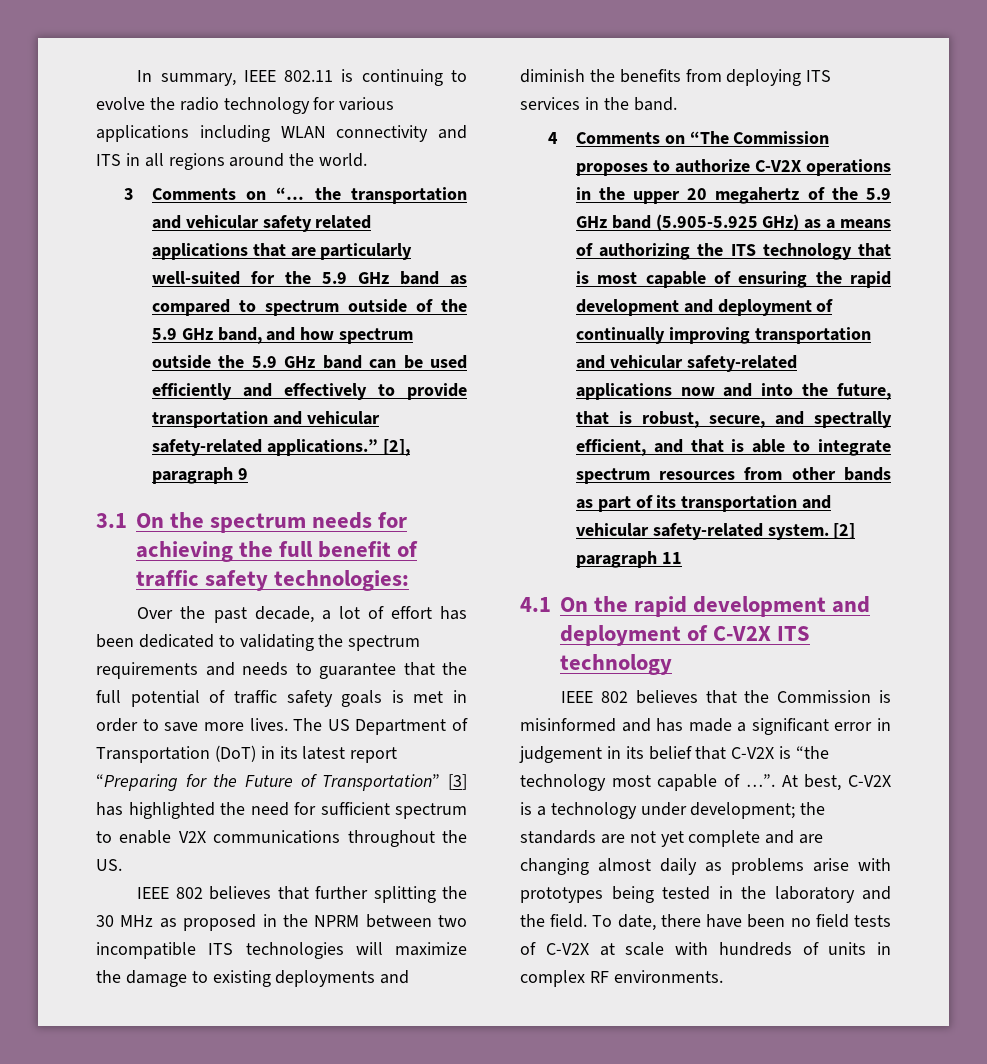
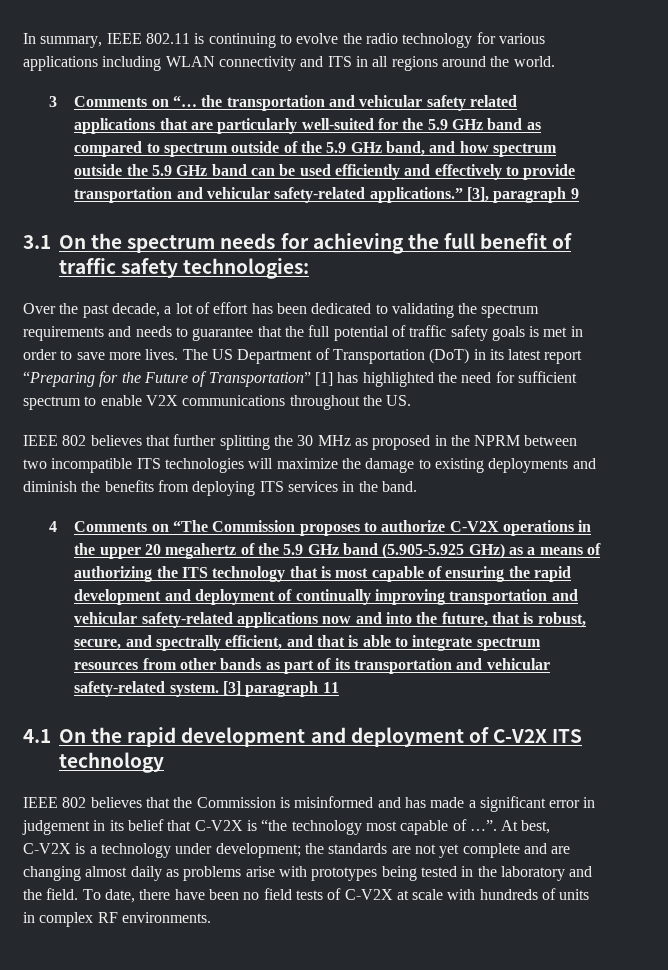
[382,439,410,456] [2], -> [467,187,490,202] [3],
[448,774,468,790] [3] -> [314,372,333,386] [1]
[833,523,856,539] [2] -> [223,681,242,695] [3]

